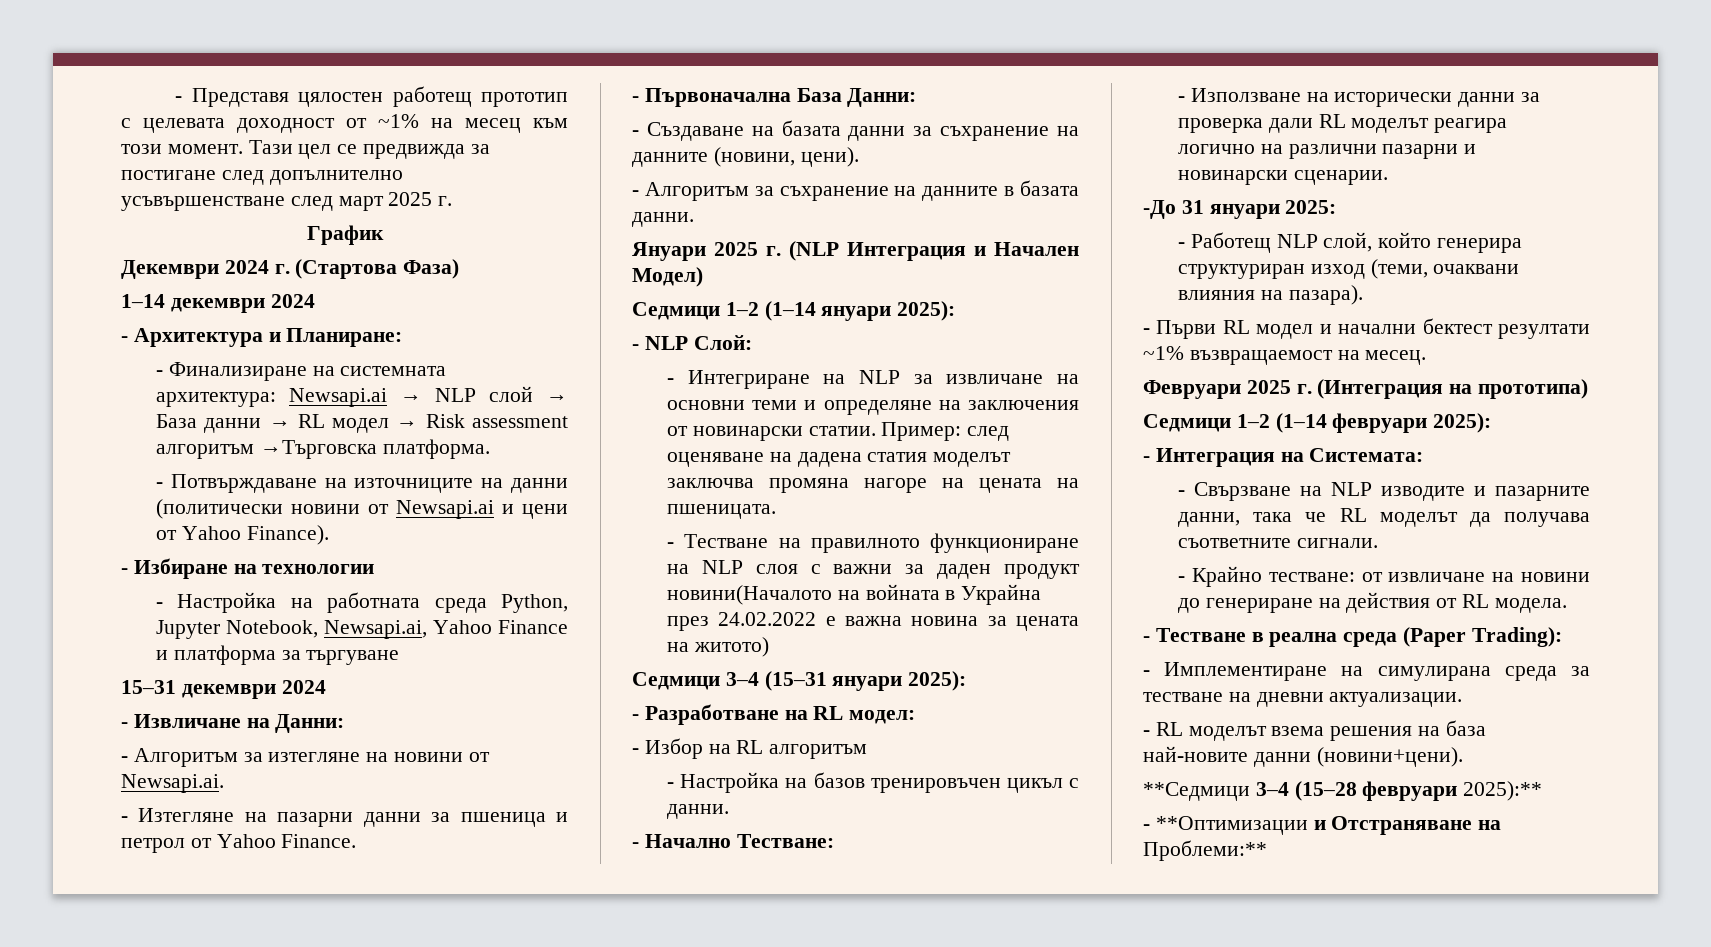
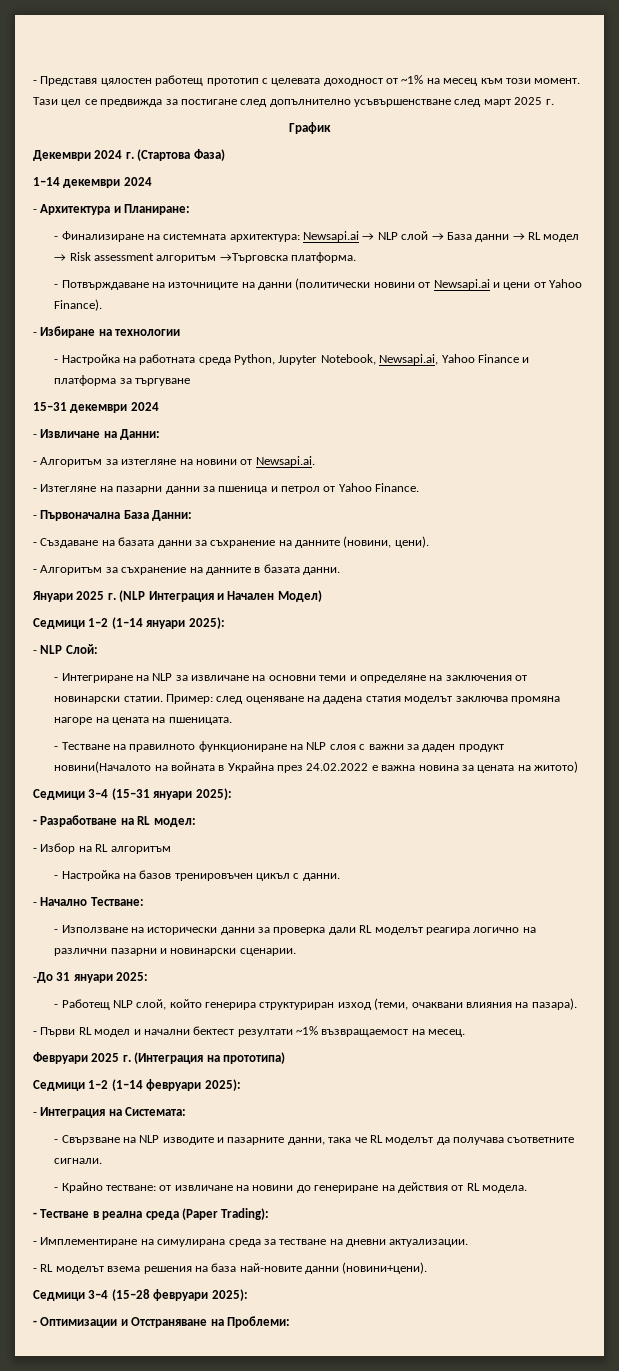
[1143,782,1250,801] **Седмици -> [33,1290,85,1301] Седмици
[1463,781,1543,801] [1143,816,1308,835] 2025):** // - **Оптимизации -> [211,1289,248,1301] [33,1317,118,1328] 2025): // - Оптимизации
[1143,840,1267,861] Проблеми:** -> [226,1316,290,1328] Проблеми:

